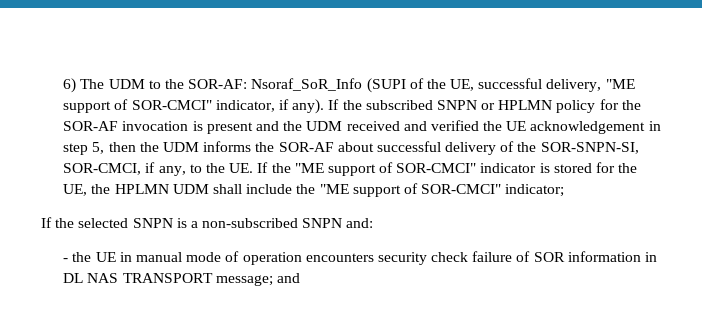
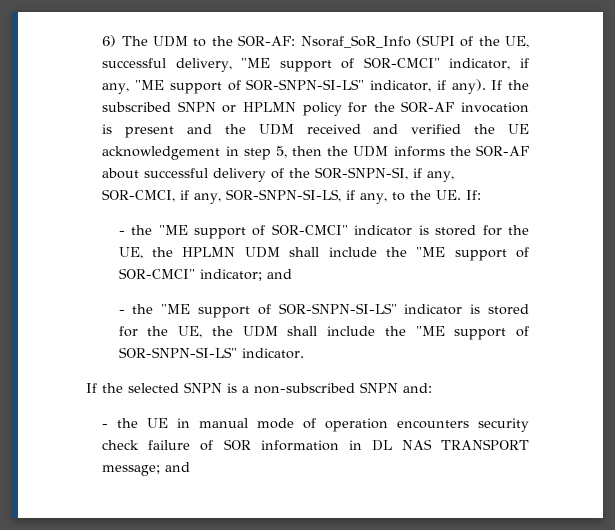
(289, 104) none -> [102,79,446,94] any, "ME support of SOR-SNPN-SI-LS" indicator, if
(639, 148) none -> [413,168,455,182] if any,
(186, 171) none -> [226,189,388,204] SOR-SNPN-SI-LS, if any,
[257,162,269,173] If -> [466,190,482,200] [118,231,125,235] If: // -
(565, 190) none -> [266,269,292,279] [118,303,529,318] [118,326,529,340] [118,347,304,359] and // - the "ME support of SOR-SNPN-SI-LS" indicator is stored for the UE, the UDM shall include the "ME support of SOR-SNPN-SI-LS" indicator.

